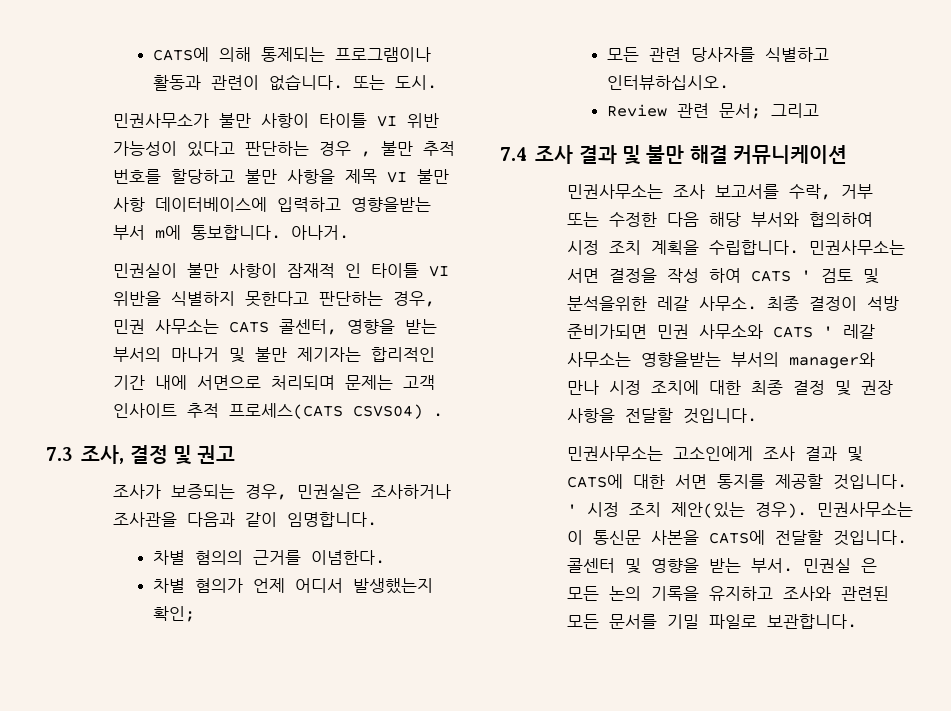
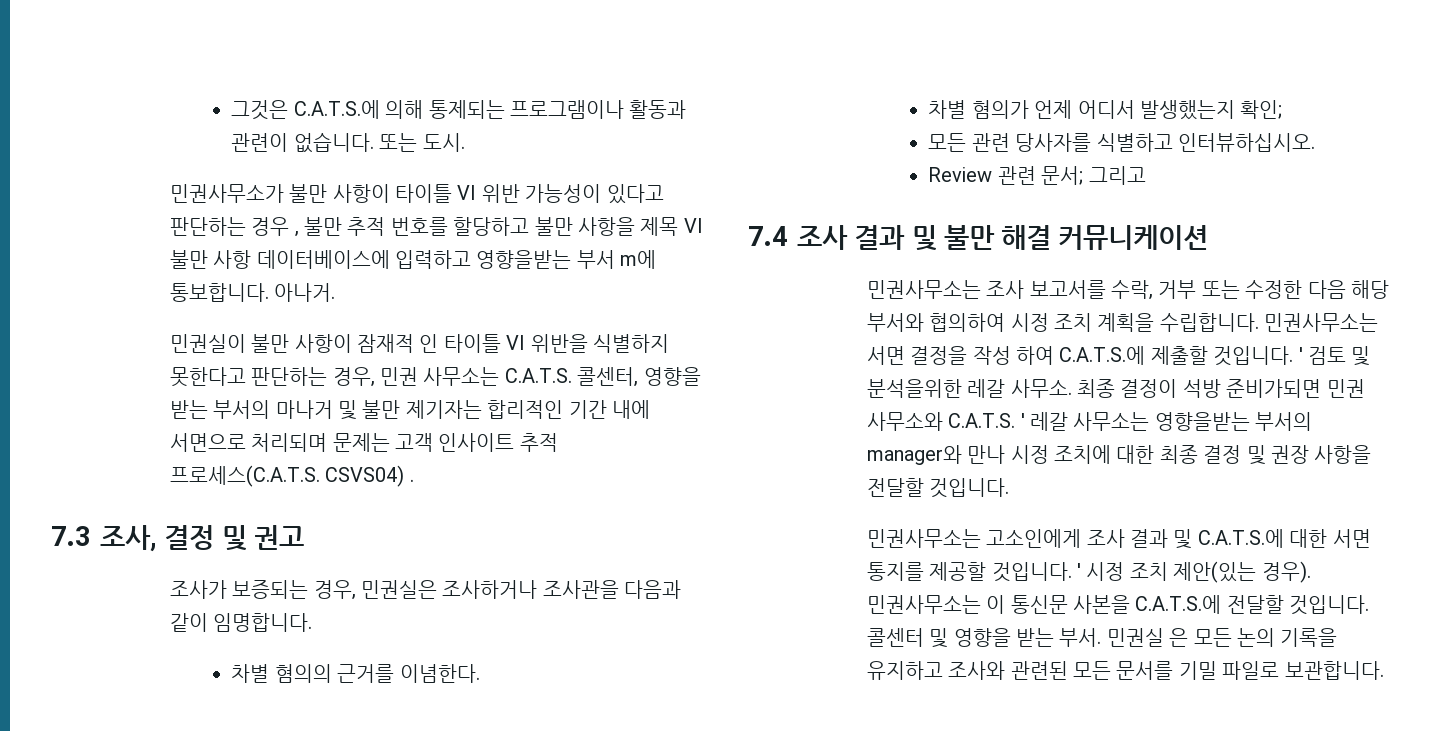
[153,47,210,62] CATS에 -> [231,100,380,120] 그것은 C.A.T.S.에
[228,321,269,333] CATS -> [504,368,572,383] C.A.T.S.
[228,403,343,419] 프로세스(CATS -> [169,465,320,487] 프로세스(C.A.T.S.
[750,270,791,282] CATS -> [1059,346,1294,366] C.A.T.S.에 제출할 것입니다.
[772,326,813,338] CATS -> [948,413,1016,428] C.A.T.S.
[566,474,623,489] CATS에 -> [1197,529,1284,548] C.A.T.S.에
[708,530,765,545] CATS에 -> [1135,595,1222,614] C.A.T.S.에

